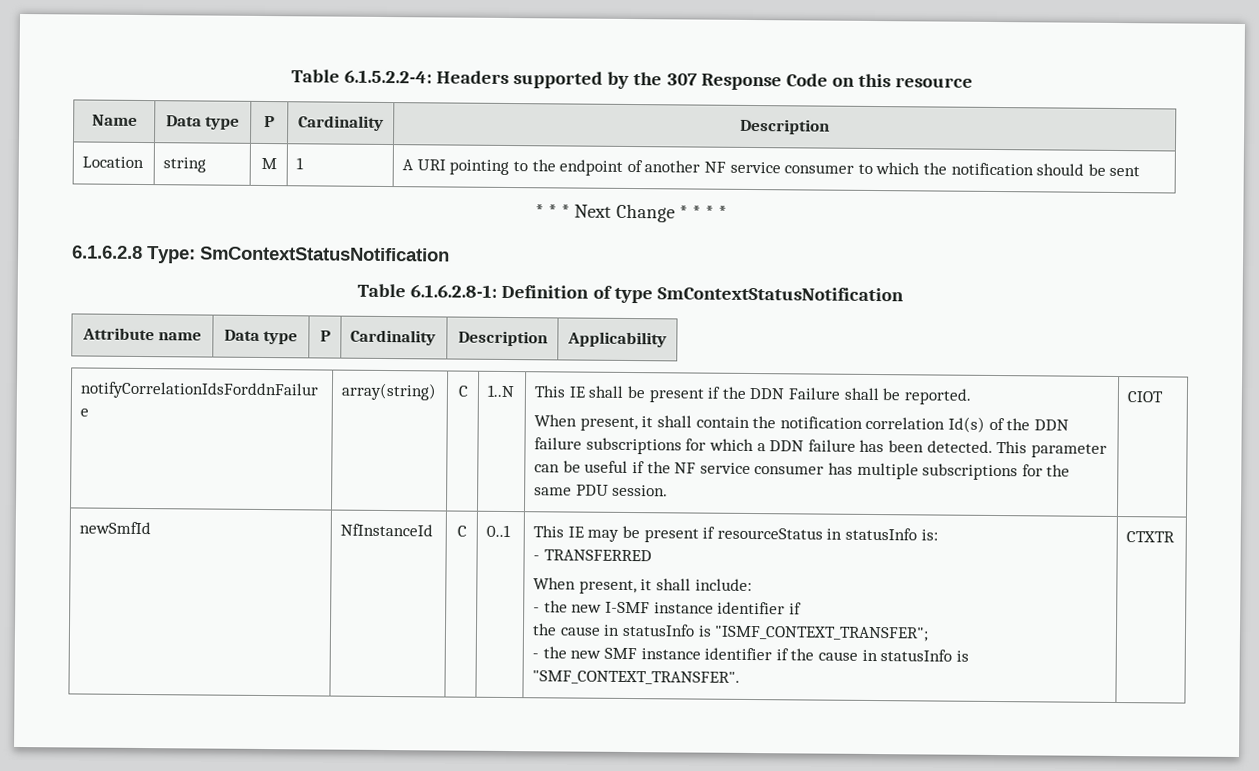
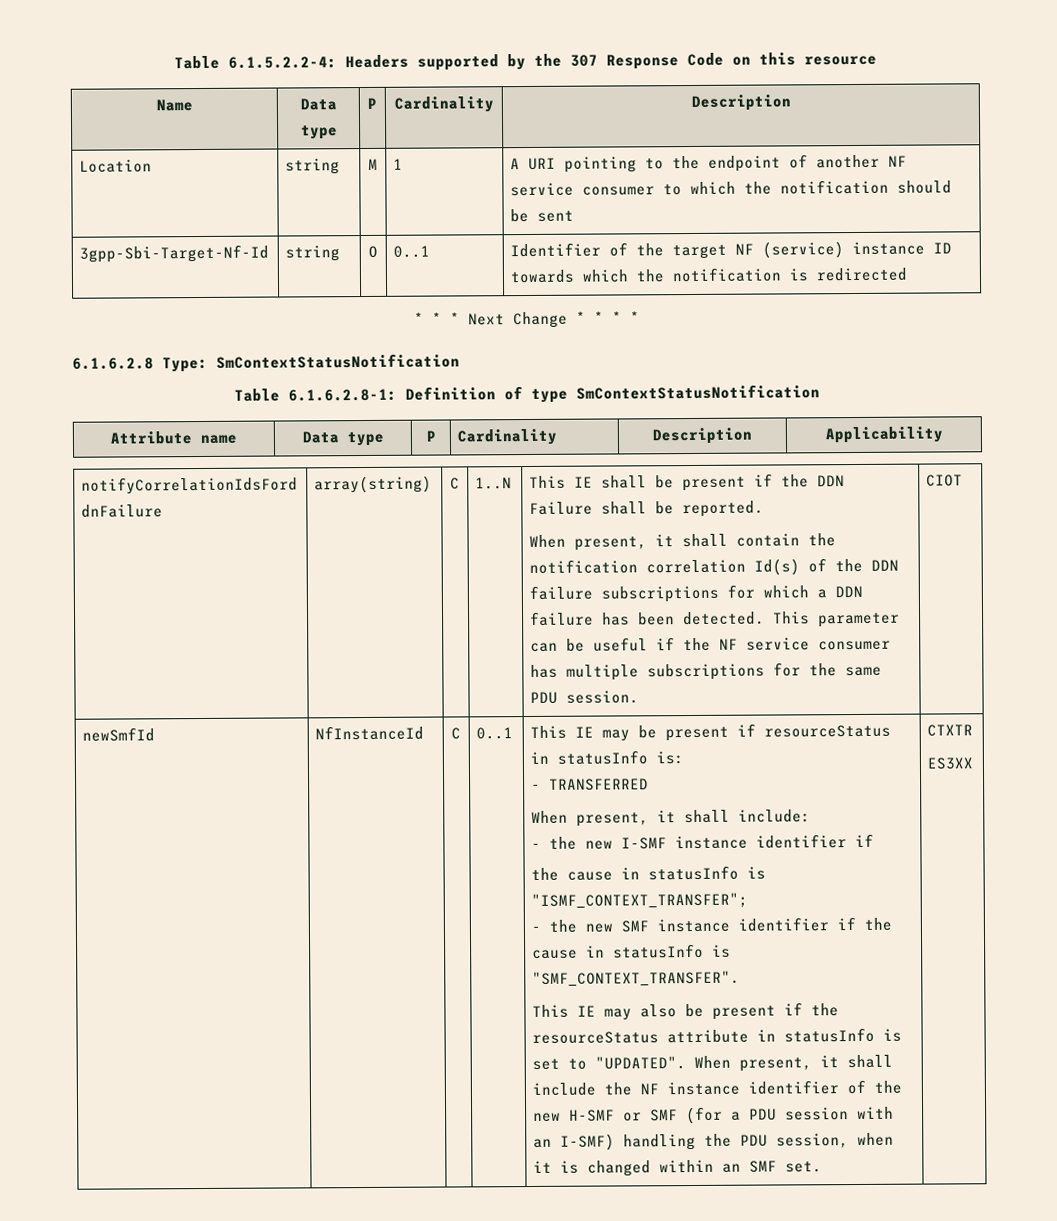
(1141, 171) none -> [79,244,270,263] [285,245,341,262] [368,245,378,258] [393,245,431,258] [510,241,953,260] [510,267,908,284] // 3gpp-Sbi-Target-Nf-Id | string | O | 0..1 | Identifier of the target NF (service) instance ID towards which the notification is redirected
(741, 677) none -> [532,1002,840,1021] [532,1027,903,1044] [532,1054,894,1072] [532,1079,903,1096] [533,1106,895,1125] [533,1132,895,1151] [533,1159,823,1177] // This IE may also be present if the resourceStatus attribute in statusInfo is set to "UPDATED". When present, it shall include the NF instance identifier of the new H-SMF or SMF (for a PDU session with an I-SMF) handling the PDU session, when it is changed within an SMF set.
(1176, 537) none -> [927,757,974,770] // ES3XX

